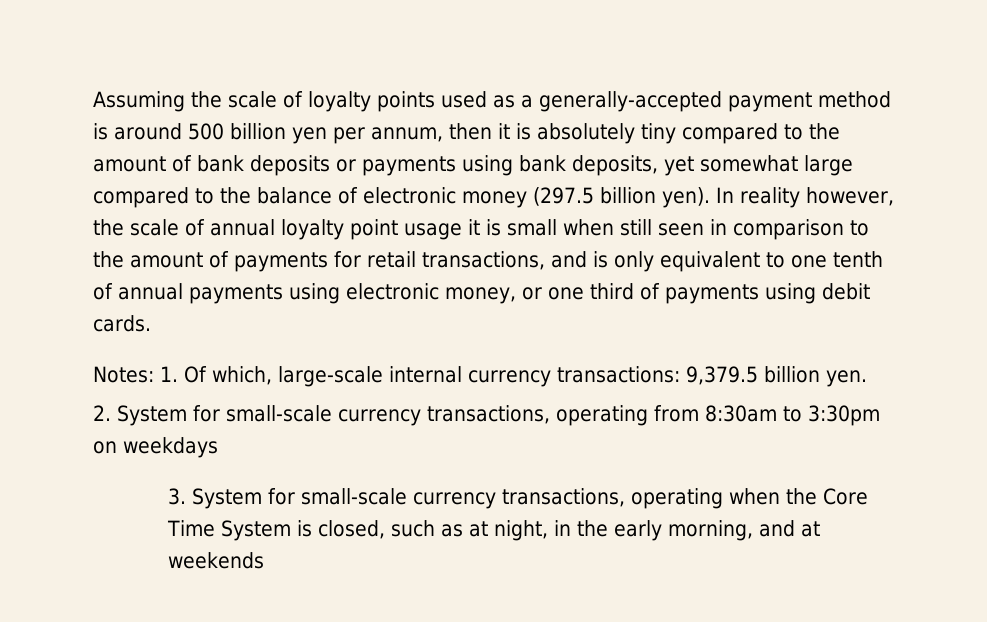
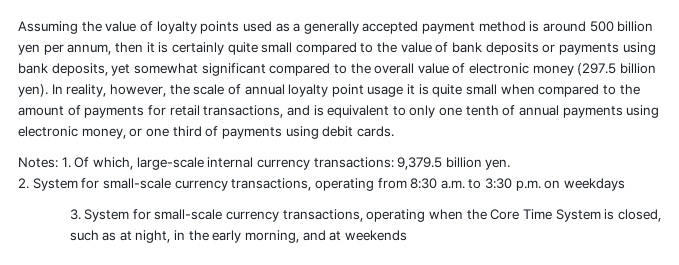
[228,91,277,108] scale -> [105,21,137,32] value
[539,91,722,112] generally-accepted -> [303,21,419,34] generally accepted
[537,123,840,144] [93,156,166,172] absolutely tiny compared to the amount -> [171,42,432,55] certainly quite small compared to the value
[804,155,853,176] [93,187,332,208] large compared to the balance -> [201,63,449,76] significant compared to the overall value
[740,187,800,208] reality -> [66,84,107,97] reality,
(501, 227) none -> [432,84,463,97] quite
[620,219,844,240] still seen in comparison -> [538,84,600,97] compared
[614,251,654,272] only -> (324, 110) none
(785, 260) none -> [409,105,436,118] only
[705,405,880,426] 8:30am to 3:30pm -> [410,178,541,191] 8:30 a.m. to 3:30 p.m.

